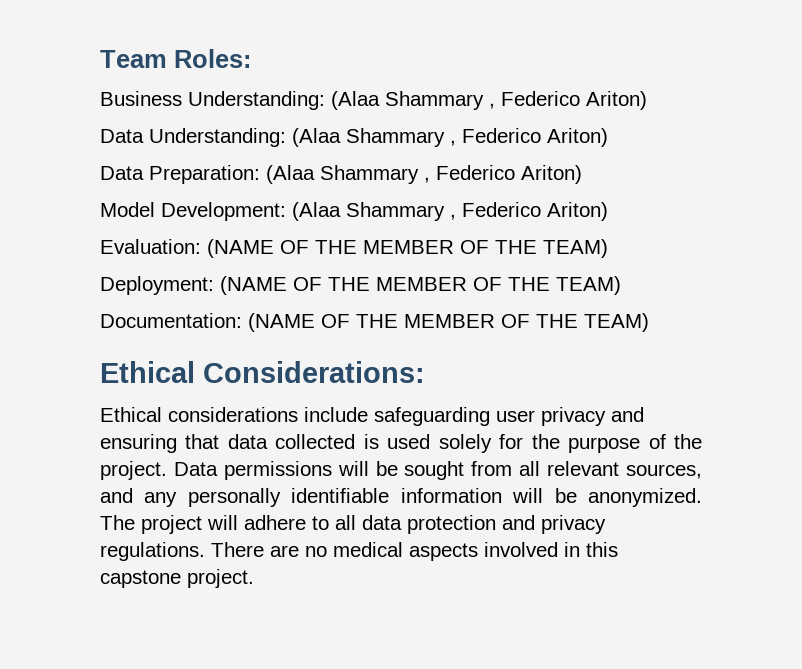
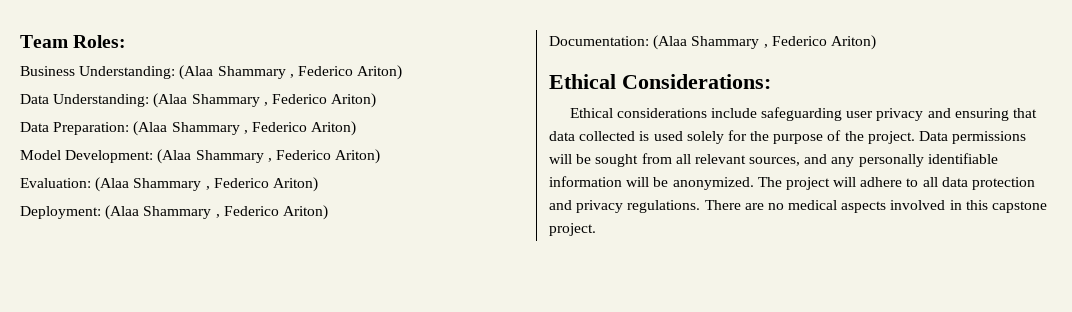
[207,239,608,258] [100,276,621,295] [100,313,649,332] (NAME OF THE MEMBER OF THE TEAM) // Deployment: (NAME OF THE MEMBER OF THE TEAM) // Documentation: (NAME OF THE MEMBER OF THE TEAM) -> [95,177,318,192] [20,205,328,220] [549,35,876,50] (Alaa Shammary , Federico Ariton) // Deployment: (Alaa Shammary , Federico Ariton) // Documentation: (Alaa Shammary , Federico Ariton)

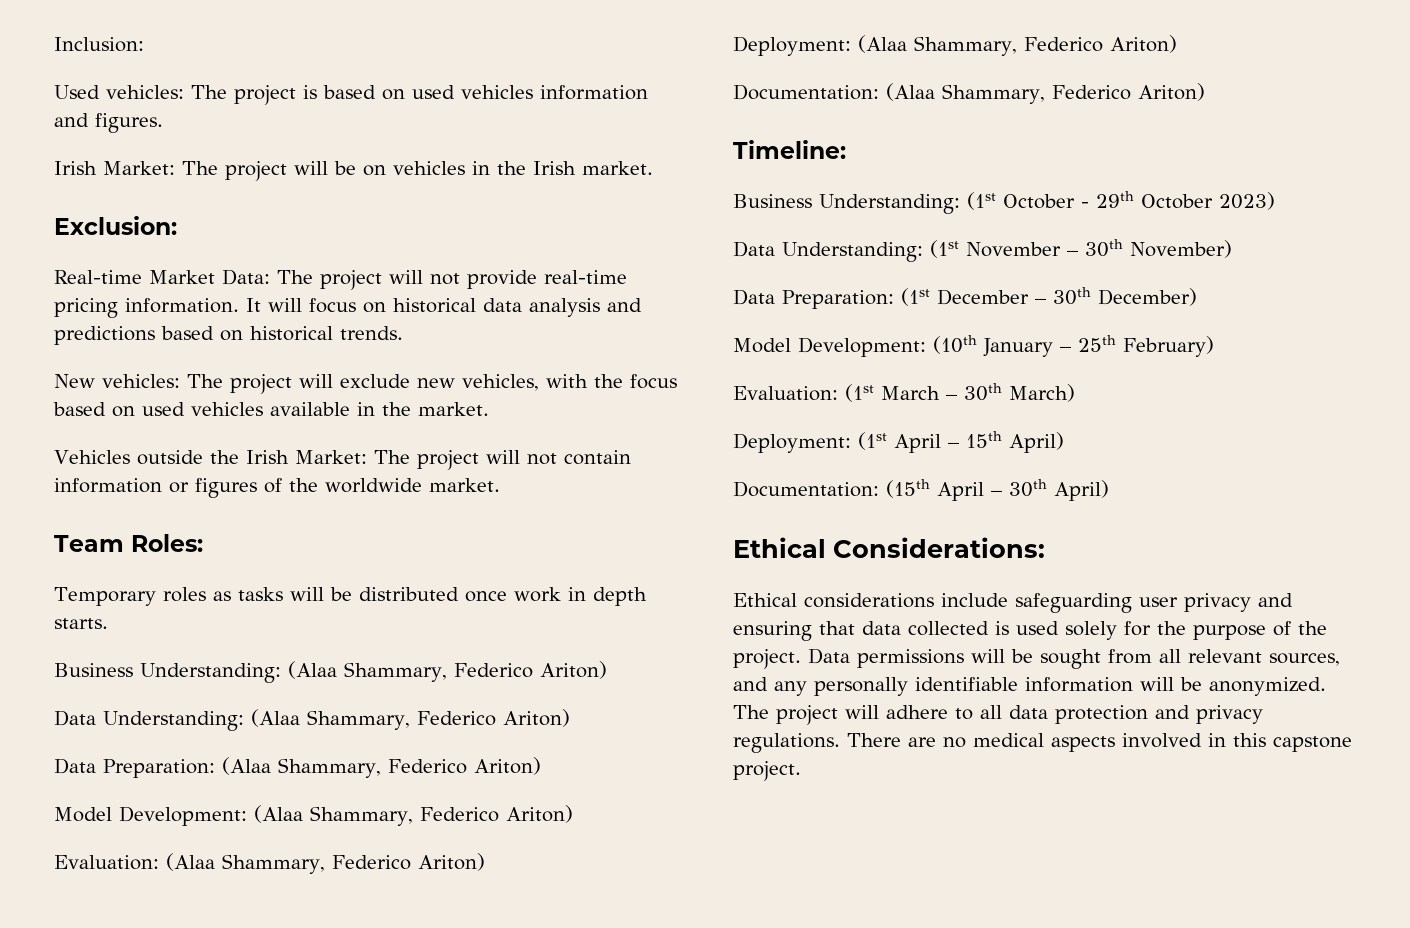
[20,35,127,48] Team Roles: -> [54,37,144,52] [54,85,648,105] [54,113,163,133] [54,161,653,181] [54,216,177,235] [54,269,627,290] [54,298,642,318] [54,326,403,345] [54,374,677,394] [53,402,489,417] [54,450,631,470] [54,478,500,498] [54,534,203,552] [54,587,647,606] [54,618,108,629] Inclusion: // Used vehicles: The project is based on used vehicles information and figures. // Irish Market: The project will be on vehicles in the Irish market. // Exclusion: // Real-time Market Data: The project will not provide real-time pricing information. It will focus on historical data analysis and predictions based on historical trends. // New vehicles: The project will exclude new vehicles, with the focus based on used vehicles available in the market. // Vehicles outside the Irish Market: The project will not contain information or figures of the worldwide market. // Team Roles: // Temporary roles as tasks will be distributed once work in depth starts.
[217,66,294,79] Shammary , -> [344,662,447,682] Shammary,
[191,94,268,107] Shammary , -> [307,710,410,730] Shammary,
[171,122,248,135] Shammary , -> [278,758,381,778] Shammary,
[195,150,272,163] Shammary , -> [310,806,413,826] Shammary,
[133,178,210,191] Shammary , -> [222,854,325,874] Shammary,
[143,206,220,219] Shammary , -> [914,36,1017,56] Shammary,
[691,35,876,50] Shammary , Federico Ariton) -> [942,83,1205,104] [733,140,846,159] [733,191,1275,214] [733,239,1232,262] [733,287,1197,309] [733,335,1214,357] [733,383,1075,402] [733,431,1064,453] [733,479,1109,501] Shammary, Federico Ariton) // Timeline: // Business Understanding: (1st October - 29th October 2023) // Data Understanding: (1st November – 30th November) // Data Preparation: (1st December – 30th December) // Model Development: (10th January – 25th February) // Evaluation: (1st March – 30th March) // Deployment: (1st April – 15th April) // Documentation: (15th April – 30th April)

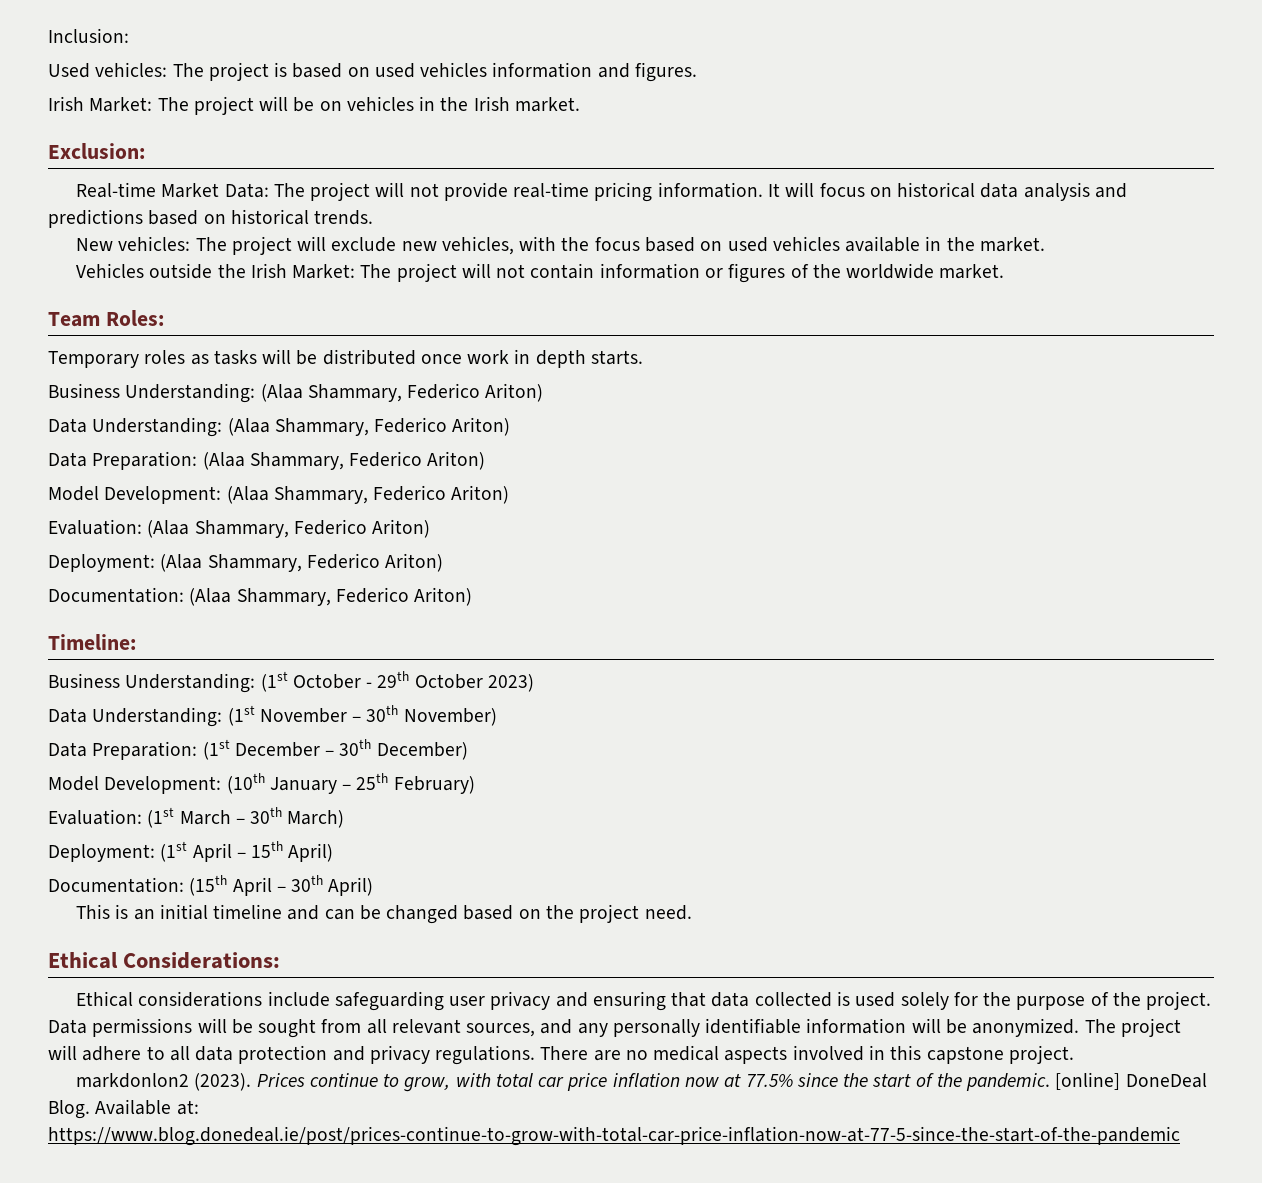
(1109, 490) none -> [76,904,692,924] // This is an initial timeline and can be changed based on the project need.
(801, 771) none -> [76,1072,1207,1092] [48,1099,199,1119] [48,1126,1180,1146] // markdonlon2 (2023). Prices continue to grow, with total car price inflation now at 77.5% since the start of the pandemic. [online] DoneDeal Blog. Available at: https://www.blog.donedeal.ie/post/prices-continue-to-grow-with-total-car-price-inflation-now-at-77-5-since-the-start-of-the-pandemic

